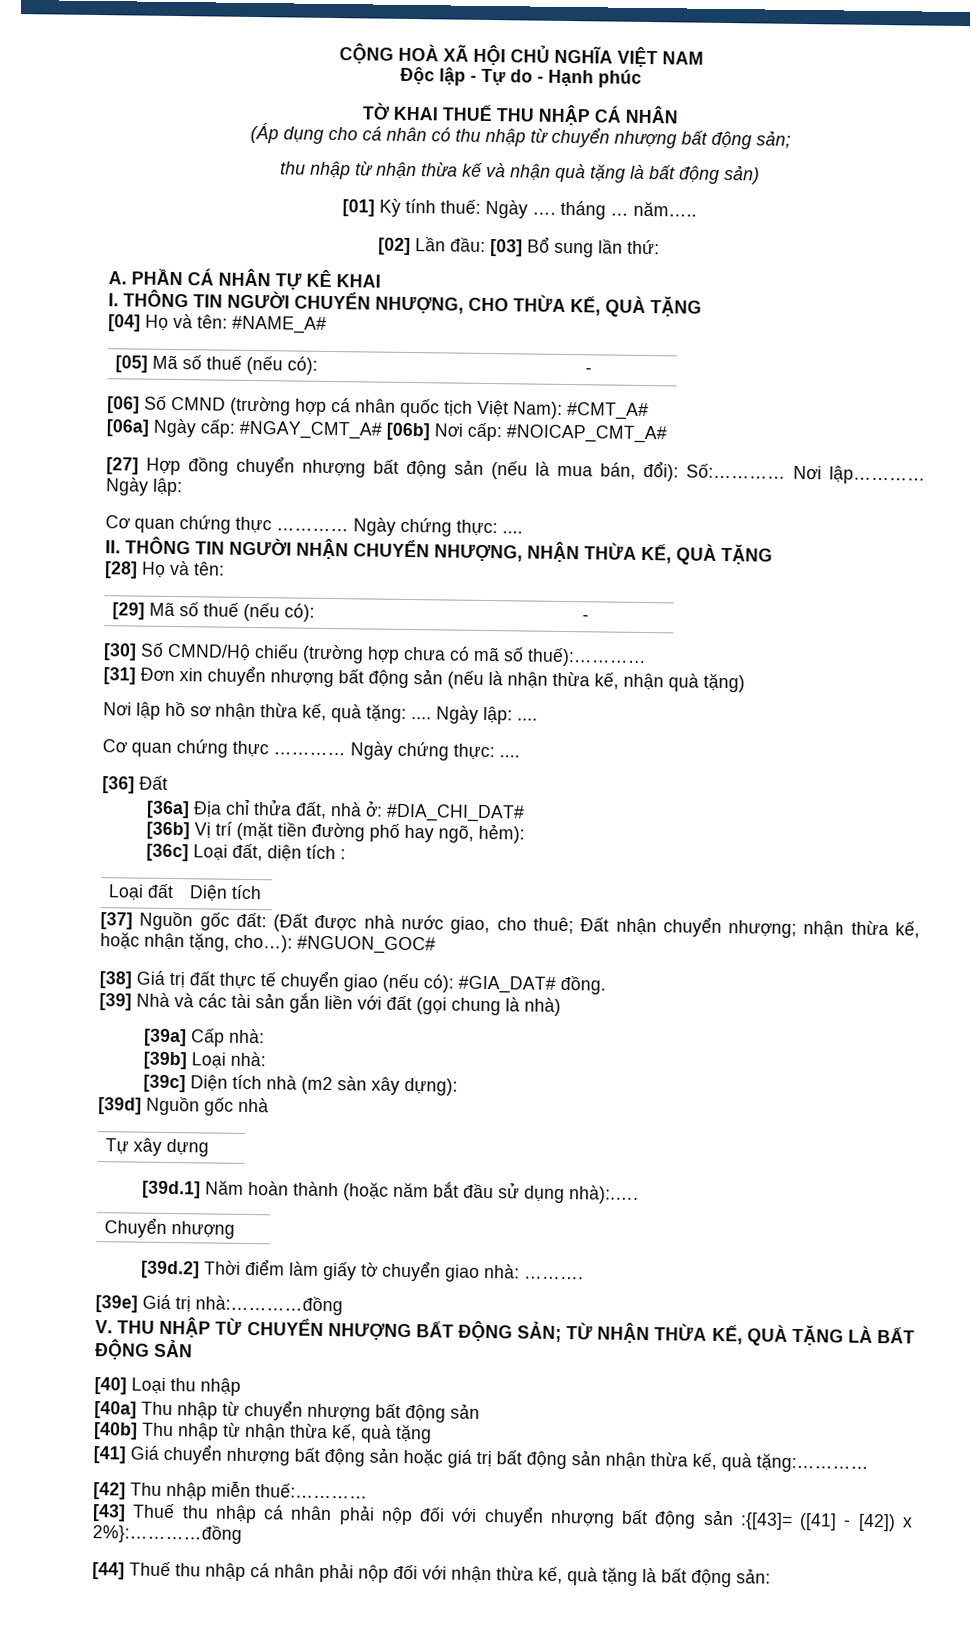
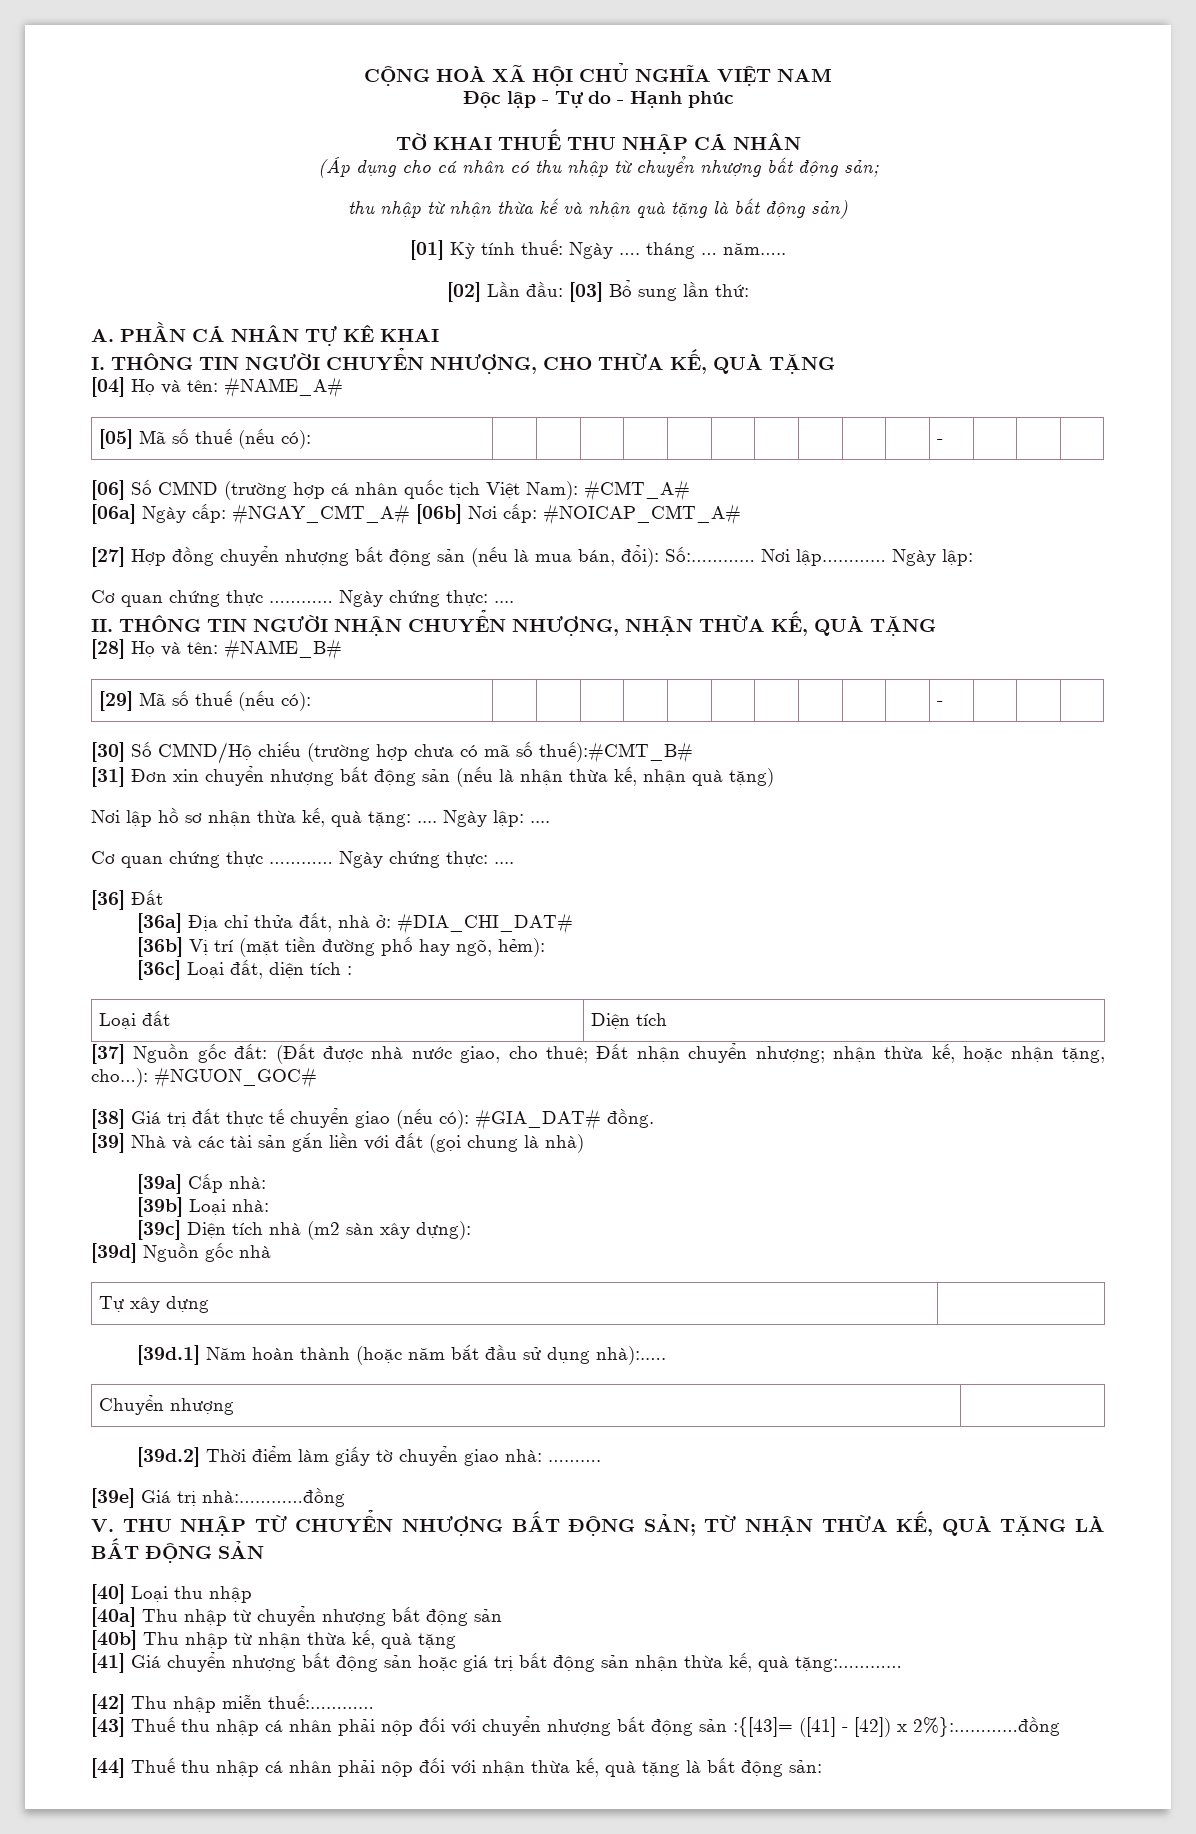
(225, 568) none -> [224,639,342,660] #NAME_B#
[527,647,647,668] thuế):………… -> [539,741,693,763] thuế):#CMT_B#

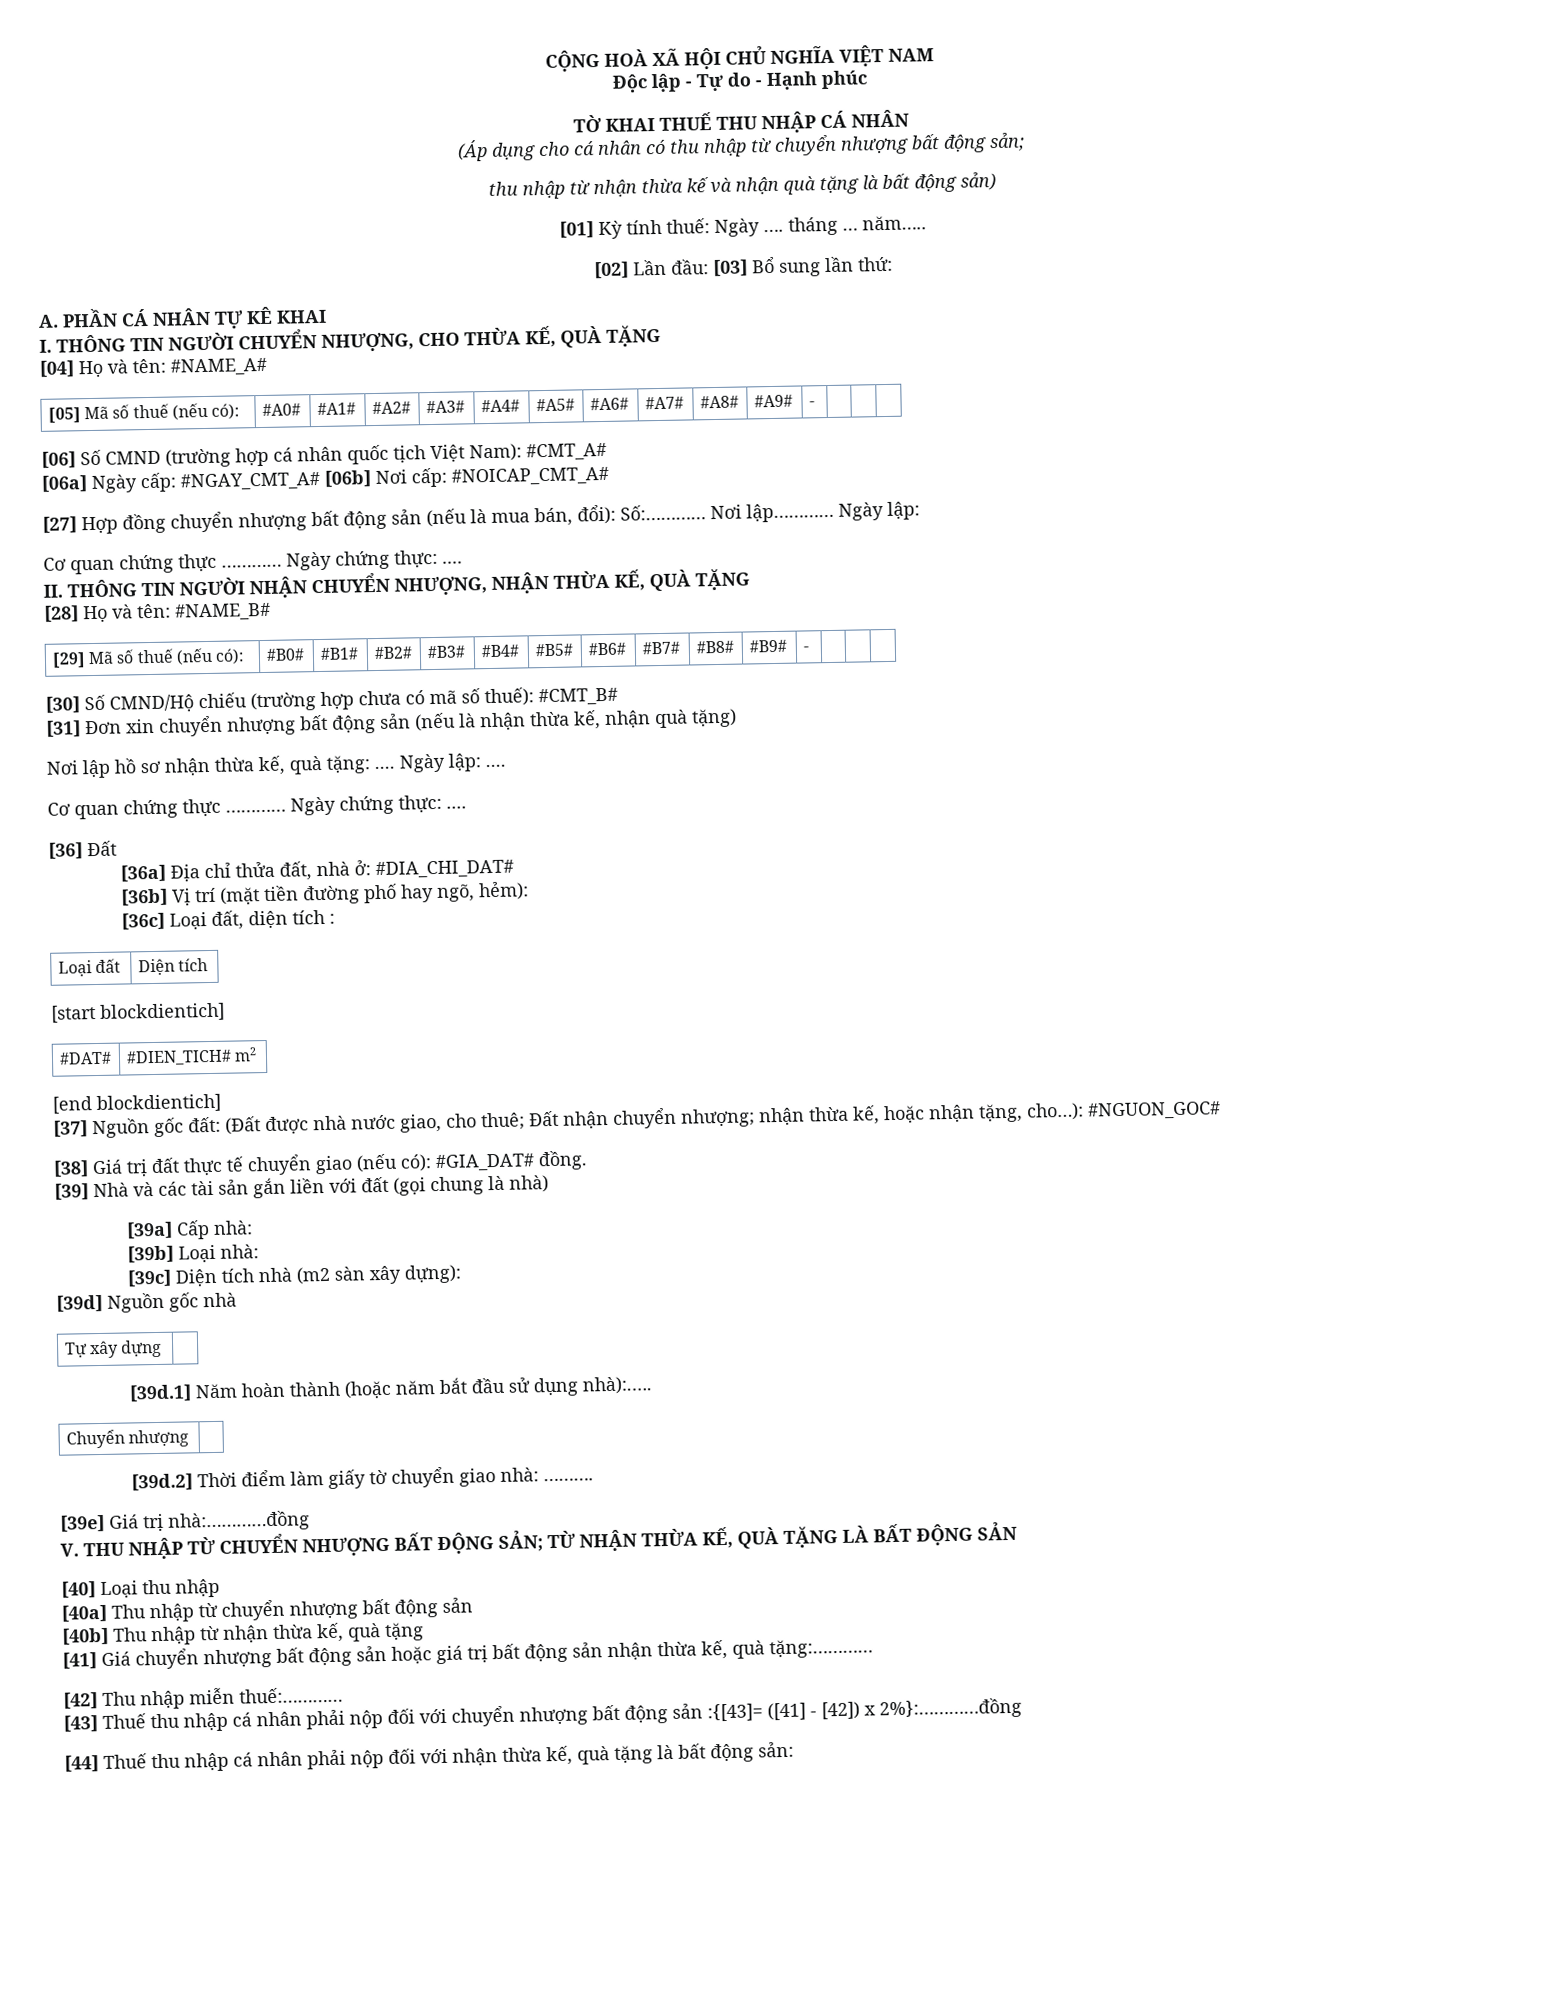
(311, 439) | | | | | | | | | -> [261,403,301,416] [316,402,356,416] [371,401,411,415] [425,400,465,414] [480,399,520,413] [535,398,575,412] [589,397,629,411] [644,396,684,410] [699,395,739,409] [753,394,793,408] #A0# | #A1# | #A2# | #A3# | #A4# | #A5# | #A6# | #A7# | #A8# | #A9#
(311, 701) | | | | | | | | | -> [265,648,305,661] [319,647,359,661] [373,646,412,660] [426,645,465,659] [480,644,519,658] [534,643,573,657] [587,642,626,656] [641,641,680,655] [695,640,734,654] [748,639,787,653] #B0# | #B1# | #B2# | #B3# | #B4# | #B5# | #B6# | #B7# | #B8# | #B9#
[539,741,693,763] thuế):#CMT_B# -> [484,687,618,707] thuế): #CMT_B#
(667, 1019) none -> [51,1002,225,1023] [58,1051,112,1065] [125,1047,258,1066] [52,1093,221,1114] // [start blockdientich] // #DAT# | #DIEN_TICH# m2 // [end blockdientich]

